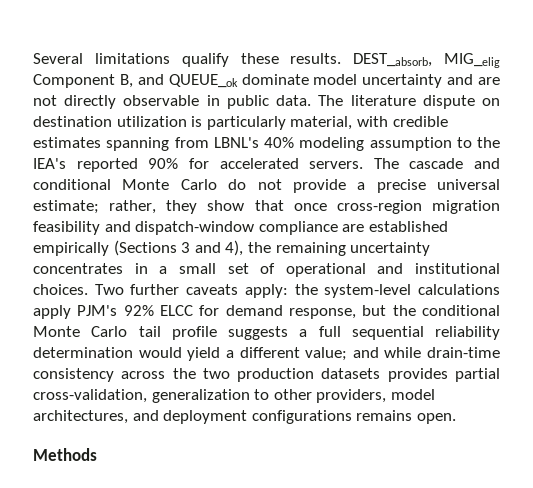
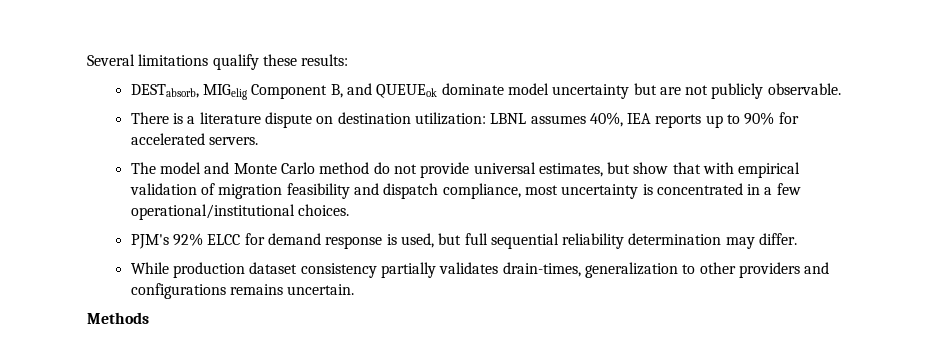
[290,53,500,68] results. DEST_absorb, MIG_elig -> [301,54,349,66] [130,84,247,100] results: // DESTabsorb, MIGelig
[168,74,238,88] QUEUE_ok -> [376,84,438,98] QUEUEok
[447,74,474,85] and -> [633,83,657,95] but
[64,95,501,109] [33,116,448,130] [33,137,500,151] [33,158,138,172] directly observable in public data. The literature dispute on destination utilization is particularly material, with credible estimates spanning from LBNL's 40% modeling assumption to the IEA's reported -> [711,83,841,99] [130,112,741,128] publicly observable. // There is a literature dispute on destination utilization: LBNL assumes 40%, IEA reports up to
[373,158,500,169] [33,179,217,190] The cascade and conditional Monte Carlo -> [130,162,370,174] // The model and Monte Carlo method
[357,179,500,193] [33,200,501,214] [33,221,448,235] [33,240,431,256] [33,263,500,277] [33,284,501,298] [33,305,71,319] a precise universal estimate; rather, they show that once cross-region migration feasibility and dispatch-window compliance are established empirically (Sections 3 and 4), the remaining uncertainty concentrates in a small set of operational and institutional choices. Two further caveats apply: the system-level calculations apply -> [473,162,801,178] [129,183,801,199] [130,204,349,220] universal estimates, but show that with empirical validation of migration feasibility and dispatch compliance, most uncertainty is concentrated in a few operational/institutional choices. //
[289,305,500,319] [33,326,500,340] [33,347,500,361] [33,368,500,382] [33,389,435,403] [33,410,248,424] response, but the conditional Monte Carlo tail profile suggests a full sequential reliability determination would yield a different value; and while drain-time consistency across the two production datasets provides partial cross-validation, generalization to other providers, model architectures, and deployment -> [325,233,798,249] [130,262,830,278] response is used, but full sequential reliability determination may differ. // While production dataset consistency partially validates drain-times, generalization to other providers and
[416,413,456,424] open. -> [287,284,355,295] uncertain.

